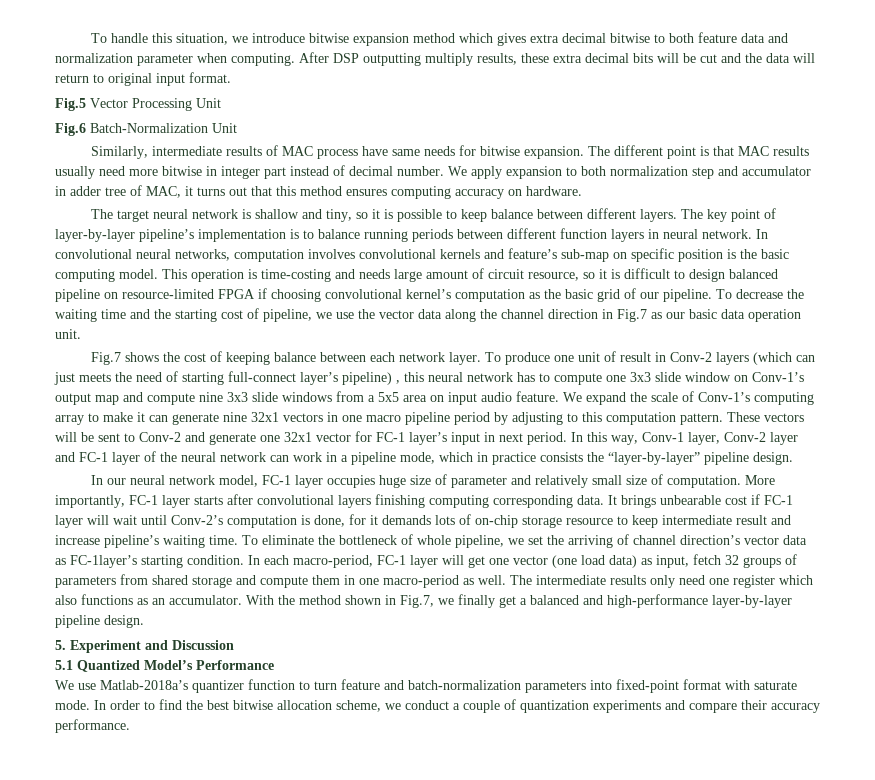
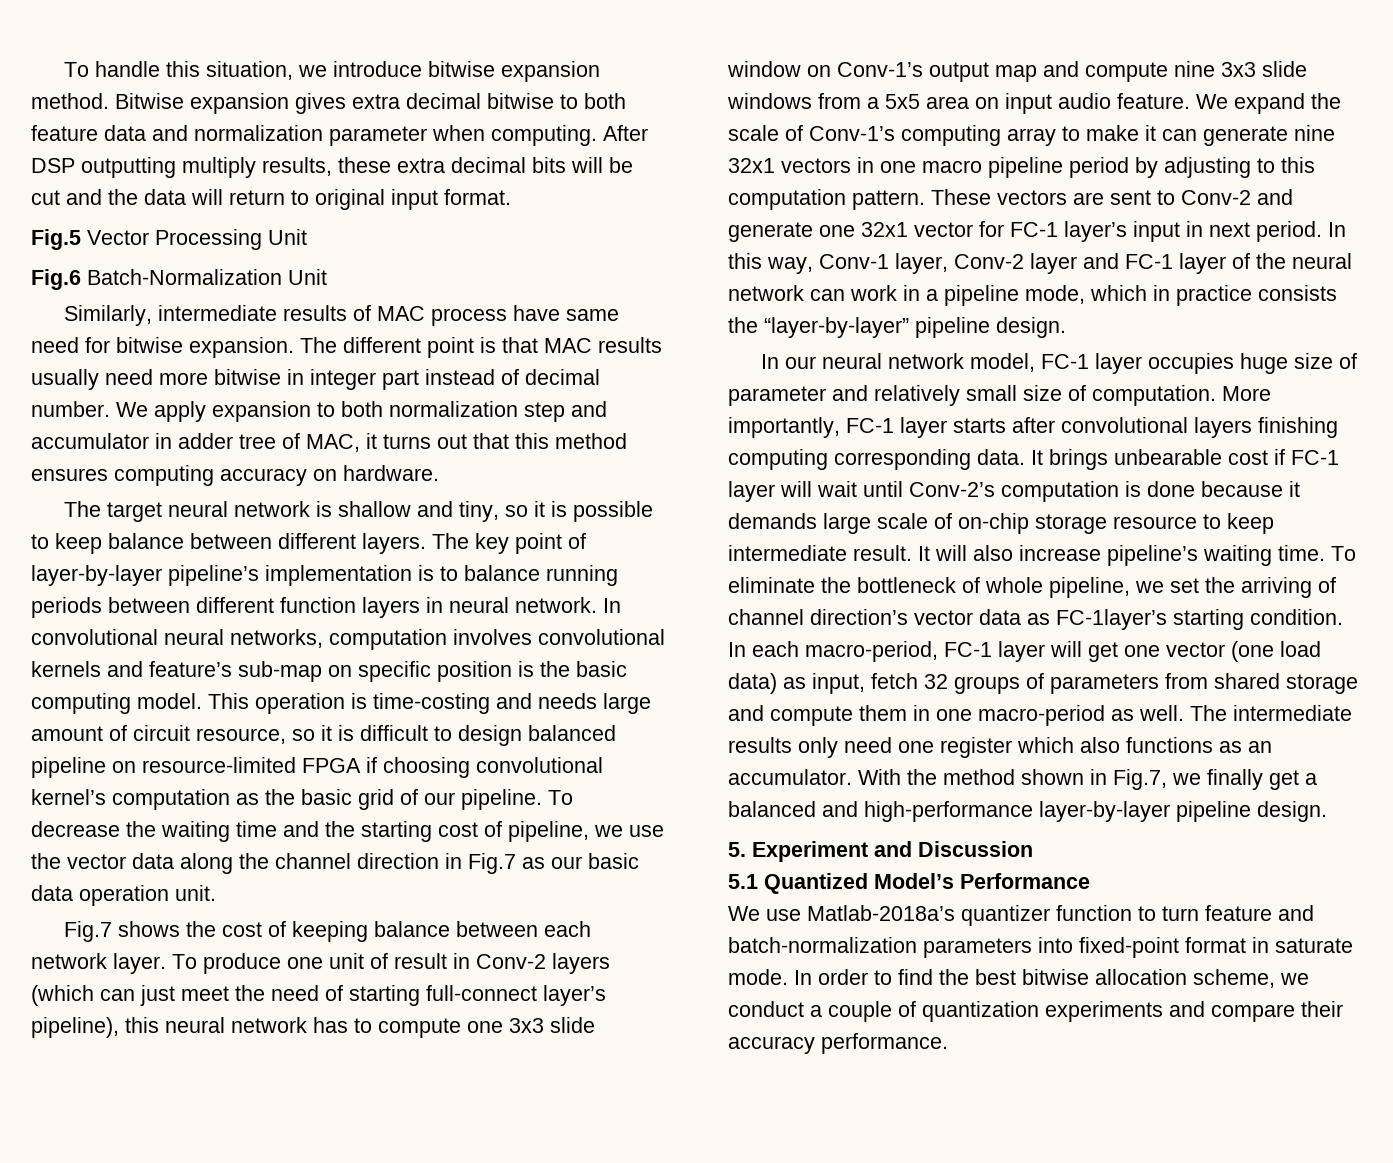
[412,33,493,43] method which -> [31,93,289,114] method. Bitwise expansion
[423,146,455,156] needs -> [31,337,79,353] need
[79,373,111,382] meets -> [181,986,229,1001] meet
[342,372,400,385] pipeline) , -> [31,1017,119,1038] pipeline),
[55,432,94,442] will be -> [1073,192,1104,205] are
[314,514,455,527] done, for it demands lots -> [1147,481,1300,497] [728,513,928,534] done because it demands large scale
[736,515,791,525] result and -> [853,545,1013,561] result. It will also
[725,680,750,690] with -> [1252,937,1269,953] in

